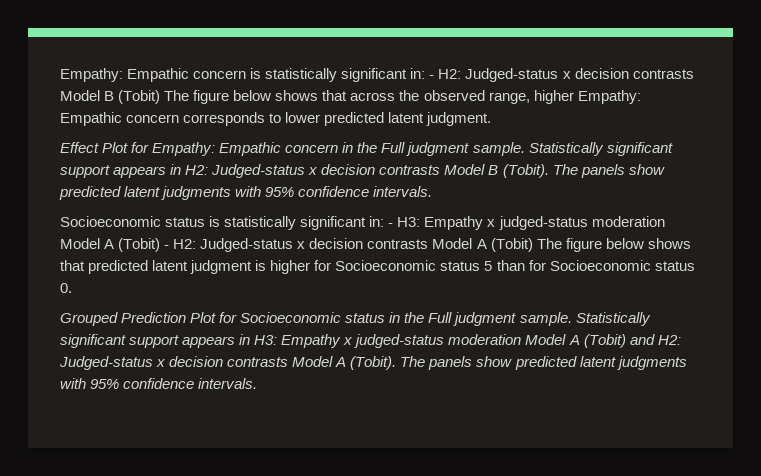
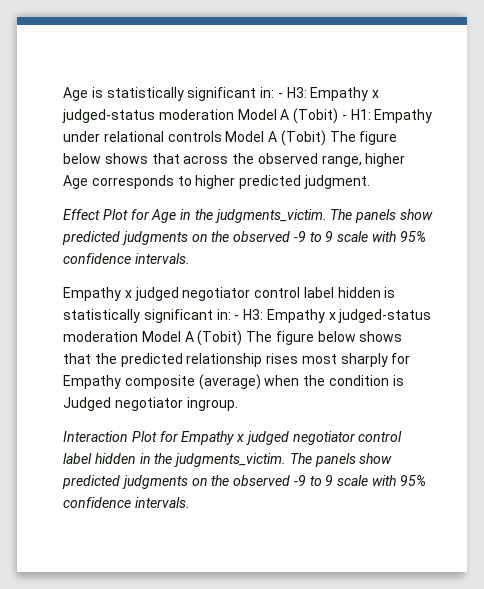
[60,68,694,82] [60,90,641,104] [60,112,492,126] [60,142,673,156] [60,164,665,178] [59,186,433,200] [60,216,206,227] Empathy: Empathic concern is statistically significant in: - H2: Judged-status x decision contrasts Model B (Tobit) The figure below shows that across the observed range, higher Empathy: Empathic concern corresponds to lower predicted latent judgment. // Effect Plot for Empathy: Empathic concern in the Full judgment sample. Statistically significant support appears in H2: Judged-status x decision contrasts Model B (Tobit). The panels show predicted latent judgments with 95% confidence intervals. // Socioeconomic status -> [63,87,88,101] Age
[173,238,691,252] [60,260,695,274] [60,283,72,293] [60,312,651,326] [60,334,681,348] [59,356,687,370] H2: Judged-status x decision contrasts Model A (Tobit) The figure below shows that predicted latent judgment is higher for Socioeconomic status 5 than for Socioeconomic status 0. // Grouped Prediction Plot for Socioeconomic status in the Full judgment sample. Statistically significant support appears in H3: Empathy x judged-status moderation Model A (Tobit) and H2: Judged-status x decision contrasts Model A (Tobit). The panels show predicted latent judgments -> [350,109,433,123] [63,130,398,146] [63,153,406,167] [63,175,370,189] [63,209,434,223] [62,231,426,245] [63,253,190,264] [63,287,396,301] [63,309,432,323] [63,330,403,346] [63,353,411,367] [63,374,404,390] [63,397,238,411] [63,431,403,445] [63,453,393,467] [62,475,369,489] H1: Empathy under relational controls Model A (Tobit) The figure below shows that across the observed range, higher Age corresponds to higher predicted judgment. // Effect Plot for Age in the judgments_victim. The panels show predicted judgments on the observed -9 to 9 scale with 95% confidence intervals. // Empathy x judged negotiator control label hidden is statistically significant in: - H3: Empathy x judged-status moderation Model A (Tobit) The figure below shows that the predicted relationship rises most sharply for Empathy composite (average) when the condition is Judged negotiator ingroup. // Interaction Plot for Empathy x judged negotiator control label hidden in the judgments_victim. The panels show predicted judgments on the observed -9 to 9 scale

